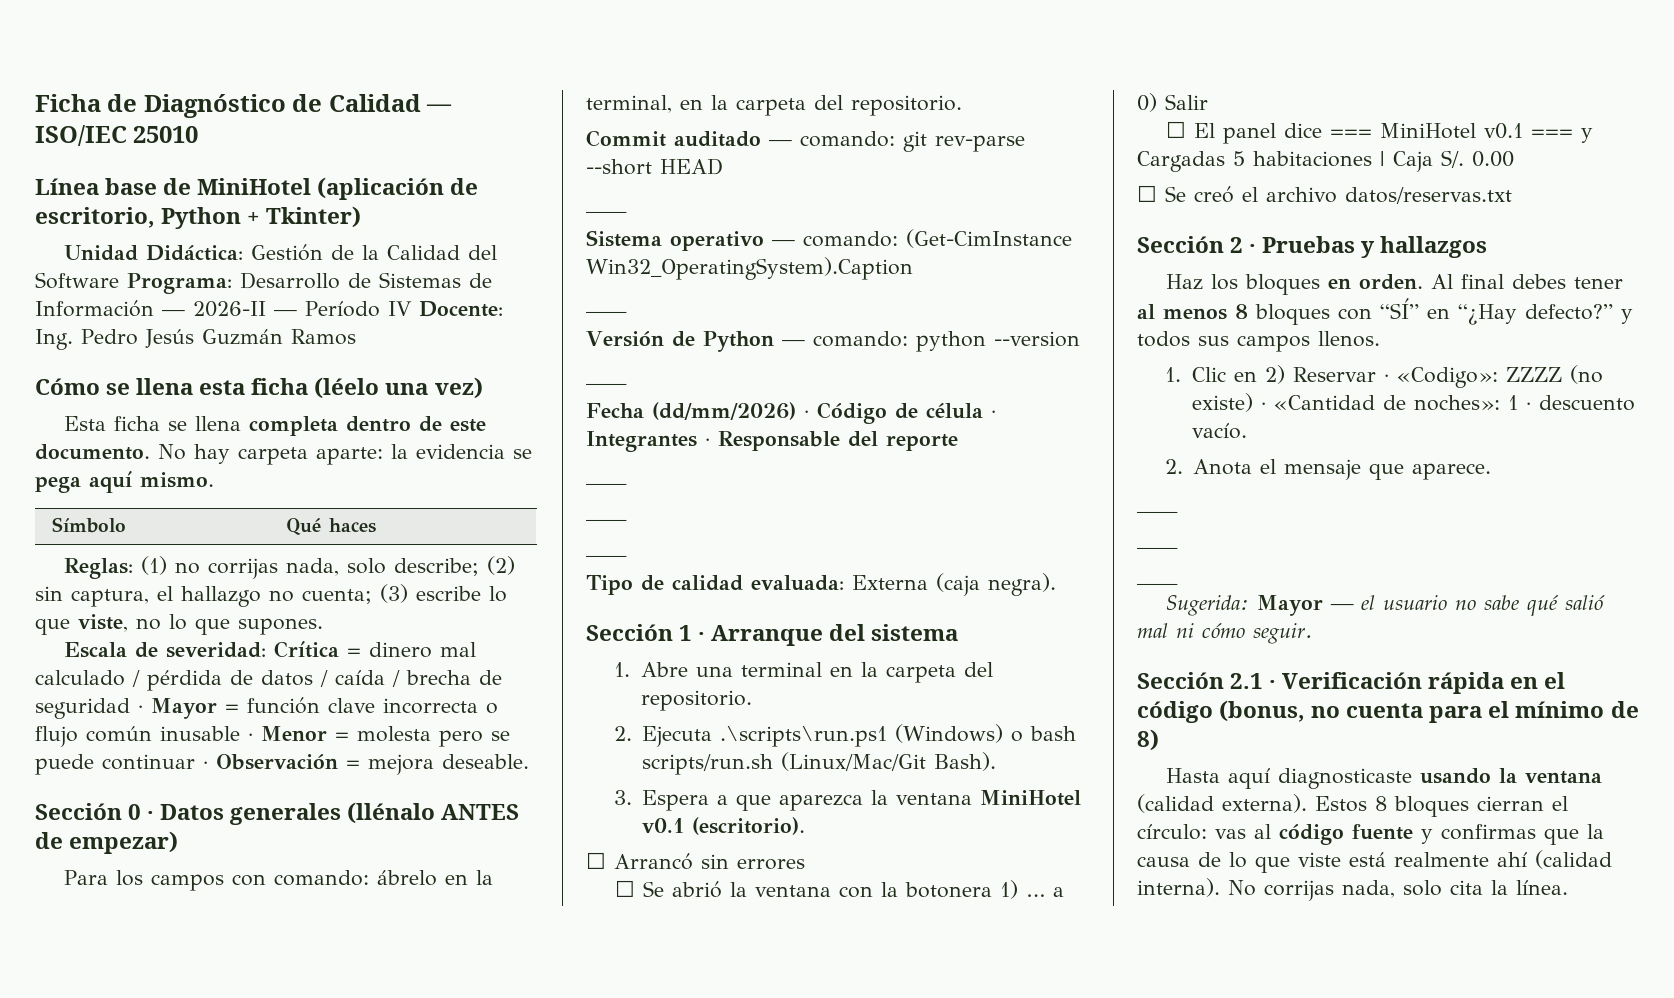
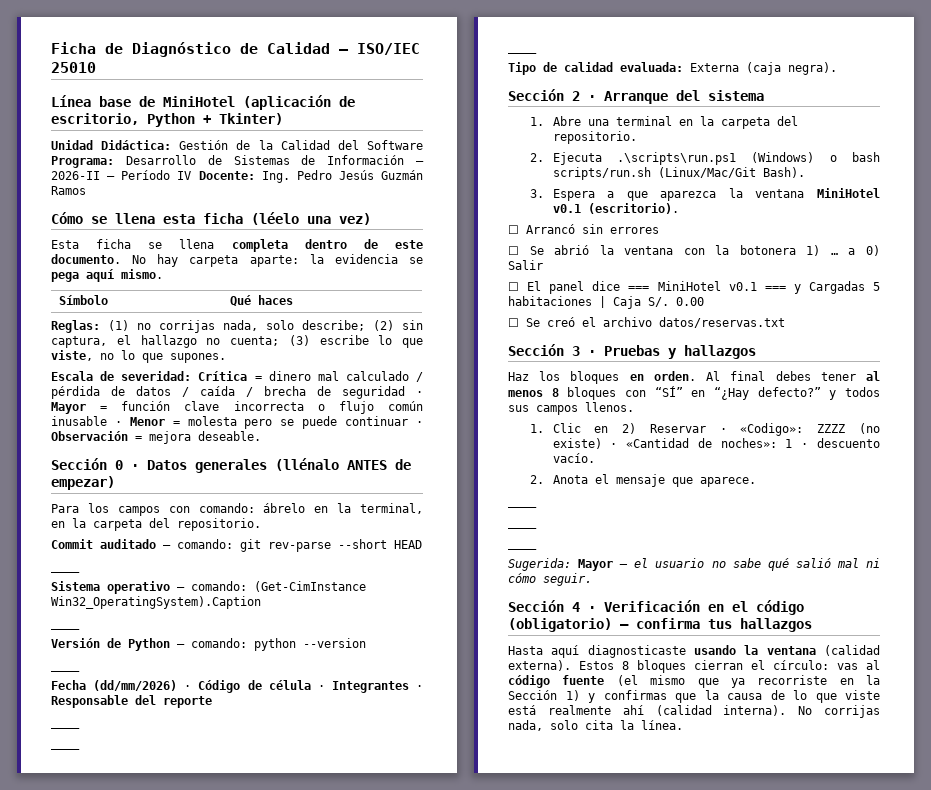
[679,625,693,641] 1 -> [572,91,580,101] 2
[1230,237,1244,253] 2 -> [572,346,580,356] 3
[1230,673,1264,689] 2.1 -> [572,602,580,612] 4
[1428,672,1505,694] rápida -> (700, 606) none
[1219,700,1639,723] [1137,729,1159,751] (bonus, no cuenta para el mínimo de 8) -> [508,618,812,632] (obligatorio) — confirma tus hallazgos
(1413, 832) none -> [616,675,880,688] [508,690,580,701] (el mismo que ya recorriste en la Sección 1)

